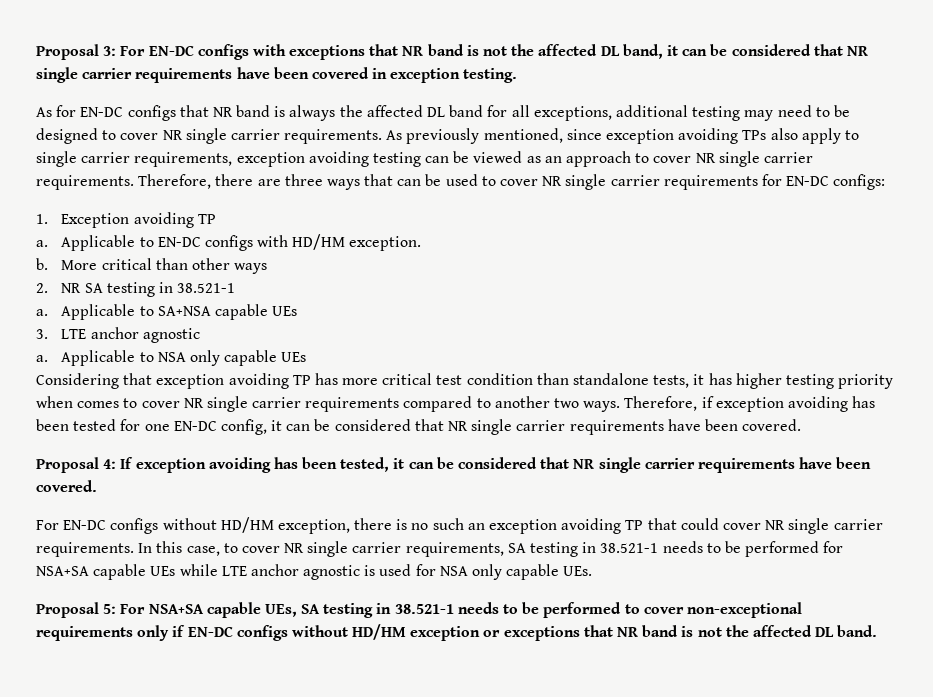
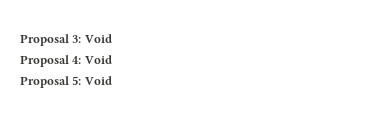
[120,44,868,60] [36,67,518,83] [36,105,850,121] [36,128,859,144] [36,151,813,167] [36,174,886,190] [36,212,216,228] [36,234,422,251] [36,258,268,274] [36,282,236,297] [36,304,298,320] [36,327,200,343] [36,350,307,366] [36,373,894,389] [36,396,876,412] [36,419,802,435] [36,457,872,473] [36,480,97,492] [36,517,883,534] [36,541,844,557] [36,564,593,580] [36,602,802,618] [36,624,878,641] For EN-DC configs with exceptions that NR band is not the affected DL band, it can be considered that NR single carrier requirements have been covered in exception testing. // As for EN-DC configs that NR band is always the affected DL band for all exceptions, additional testing may need to be designed to cover NR single carrier requirements. As previously mentioned, since exception avoiding TPs also apply to single carrier requirements, exception avoiding testing can be viewed as an approach to cover NR single carrier requirements. Therefore, there are three ways that can be used to cover NR single carrier requirements for EN-DC configs: // 1. Exception avoiding TP // a. Applicable to EN-DC configs with HD/HM exception. // b. More critical than other ways // 2. NR SA testing in 38.521-1 // a. Applicable to SA+NSA capable UEs // 3. LTE anchor agnostic // a. Applicable to NSA only capable UEs // Considering that exception avoiding TP has more critical test condition than standalone tests, it has higher testing priority when comes to cover NR single carrier requirements compared to another two ways. Therefore, if exception avoiding has been tested for one EN-DC config, it can be considered that NR single carrier requirements have been covered. // Proposal 4: If exception avoiding has been tested, it can be considered that NR single carrier requirements have been covered. // For EN-DC configs without HD/HM exception, there is no such an exception avoiding TP that could cover NR single carrier requirements. In this case, to cover NR single carrier requirements, SA testing in 38.521-1 needs to be performed for NSA+SA capable UEs while LTE anchor agnostic is used for NSA only capable UEs. // Proposal 5: For NSA+SA capable UEs, SA testing in 38.521-1 needs to be performed to cover non-exceptional requirements only if EN-DC configs without HD/HM exception or exceptions that NR band is not the affected DL band. -> [84,34,112,43] [20,55,112,67] [20,76,112,88] Void // Proposal 4: Void // Proposal 5: Void

